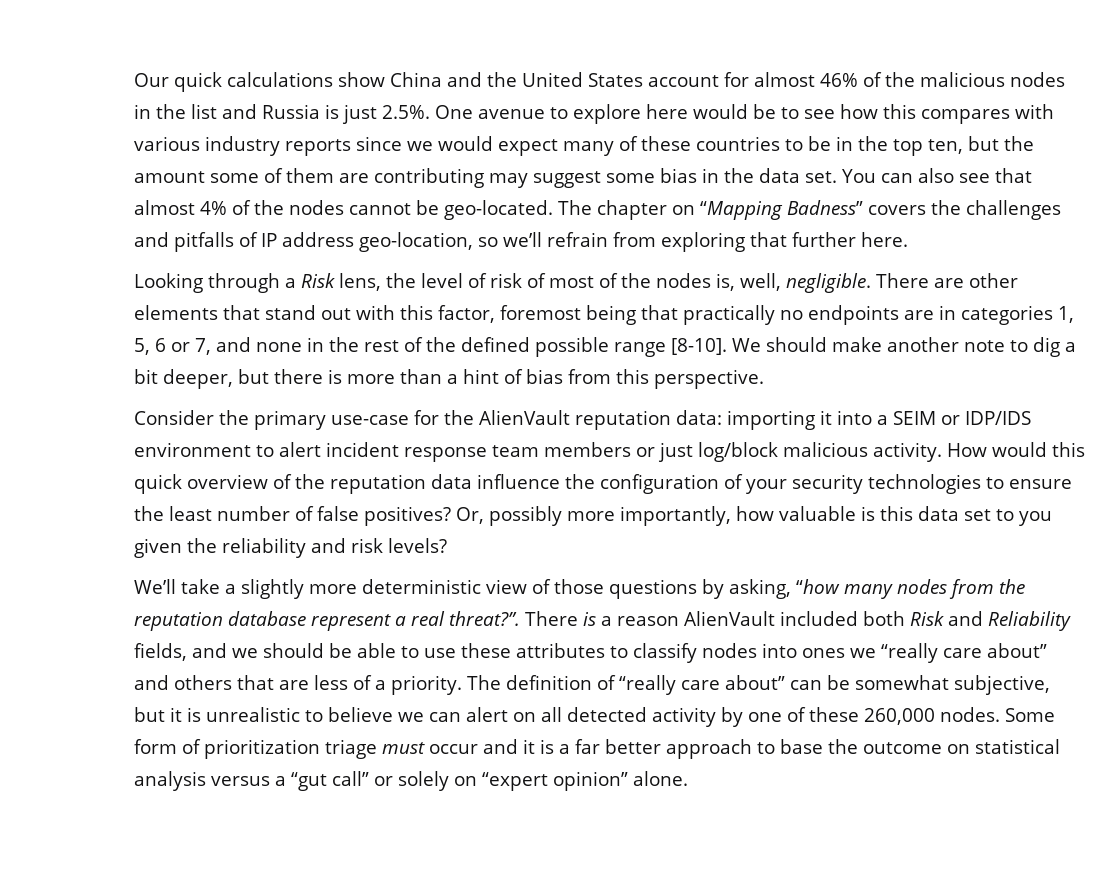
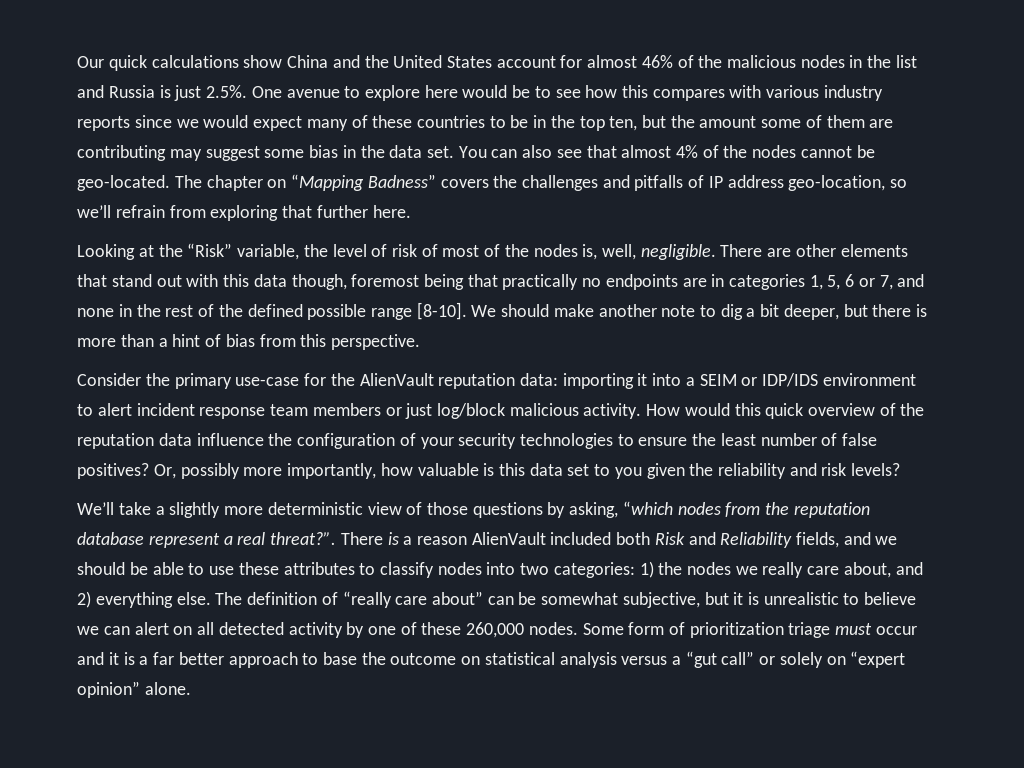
[208,273,382,293] through a Risk lens, -> [138,243,300,260] at the “Risk” variable,
[438,305,496,323] factor, -> [253,274,347,290] data though,
[796,579,894,599] “how many -> [622,501,673,515] “which
[802,643,1048,663] [134,675,463,695] ones we “really care about” and others that are less of a priority. -> [520,561,923,578] [77,591,211,608] two categories: 1) the nodes we really care about, and 2) everything else.

